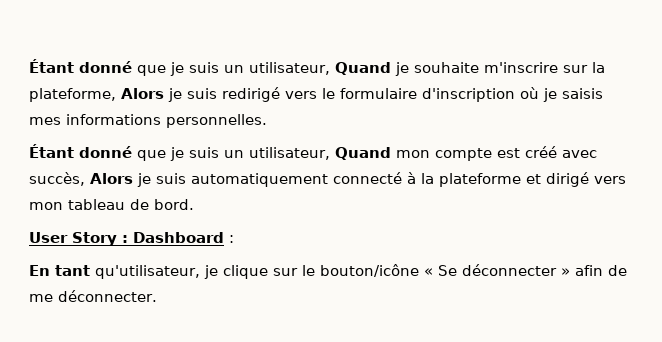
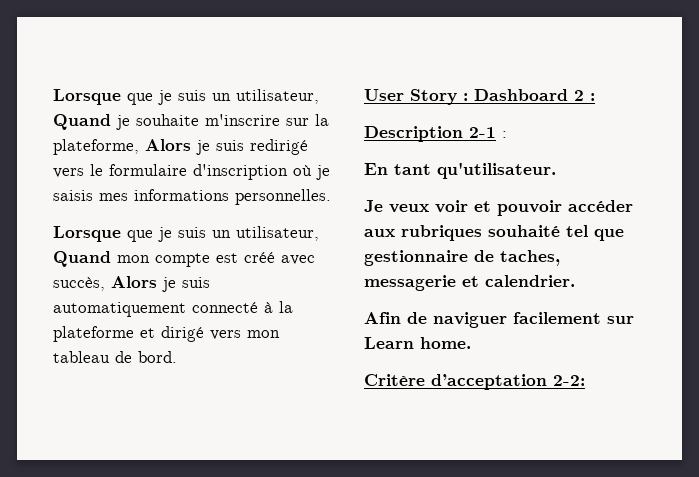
[29,59,132,73] Étant donné -> [53,89,121,105] Lorsque
[29,144,132,158] Étant donné -> [53,226,121,242] Lorsque
(224, 237) none -> [574,90,595,101] [364,126,496,142] 2 : // Description 2-1
[95,264,627,279] [29,290,157,302] qu'utilisateur, je clique sur le bouton/icône « Se déconnecter » afin de me déconnecter. -> [437,162,556,179] [364,200,633,216] [364,225,624,241] [364,250,560,266] [364,275,575,291] [364,312,634,328] [364,337,471,349] [364,374,585,390] qu'utilisateur. // Je veux voir et pouvoir accéder aux rubriques souhaité tel que gestionnaire de taches, messagerie et calendrier. // Afin de naviguer facilement sur Learn home. // Critère d’acceptation 2-2:

